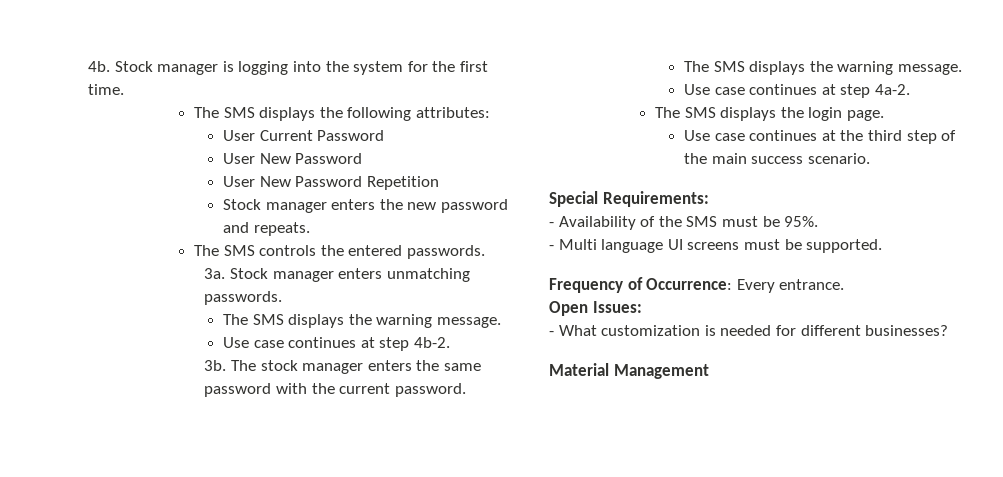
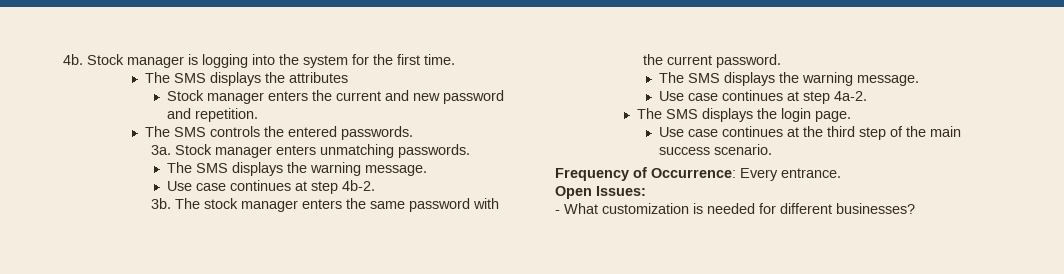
[347,107,490,121] [223,130,385,141] [223,153,363,164] [223,176,439,190] following attributes: // User Current Password // User New Password // User New Password Repetition -> [288,72,348,83] attributes
(403, 204) none -> [335,90,409,101] current and
[253,222,310,236] repeats. -> [194,108,258,122] repetition.
[549,191,709,207] [549,216,819,230] [549,239,883,253] // Special Requirements: // - Availability of the SMS must be 95%. // - Multi language UI screens must be supported. -> (772, 149) none
[549,363,709,379] // Material Management -> (915, 208) none

